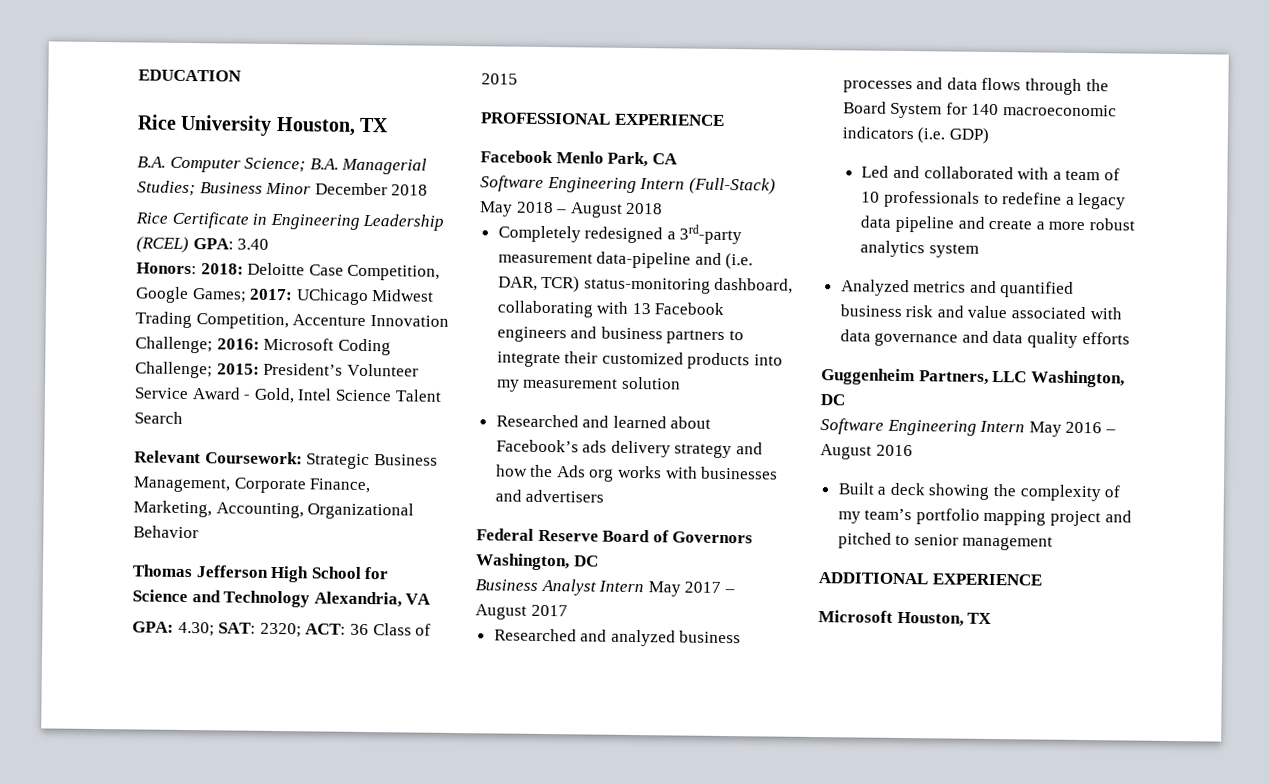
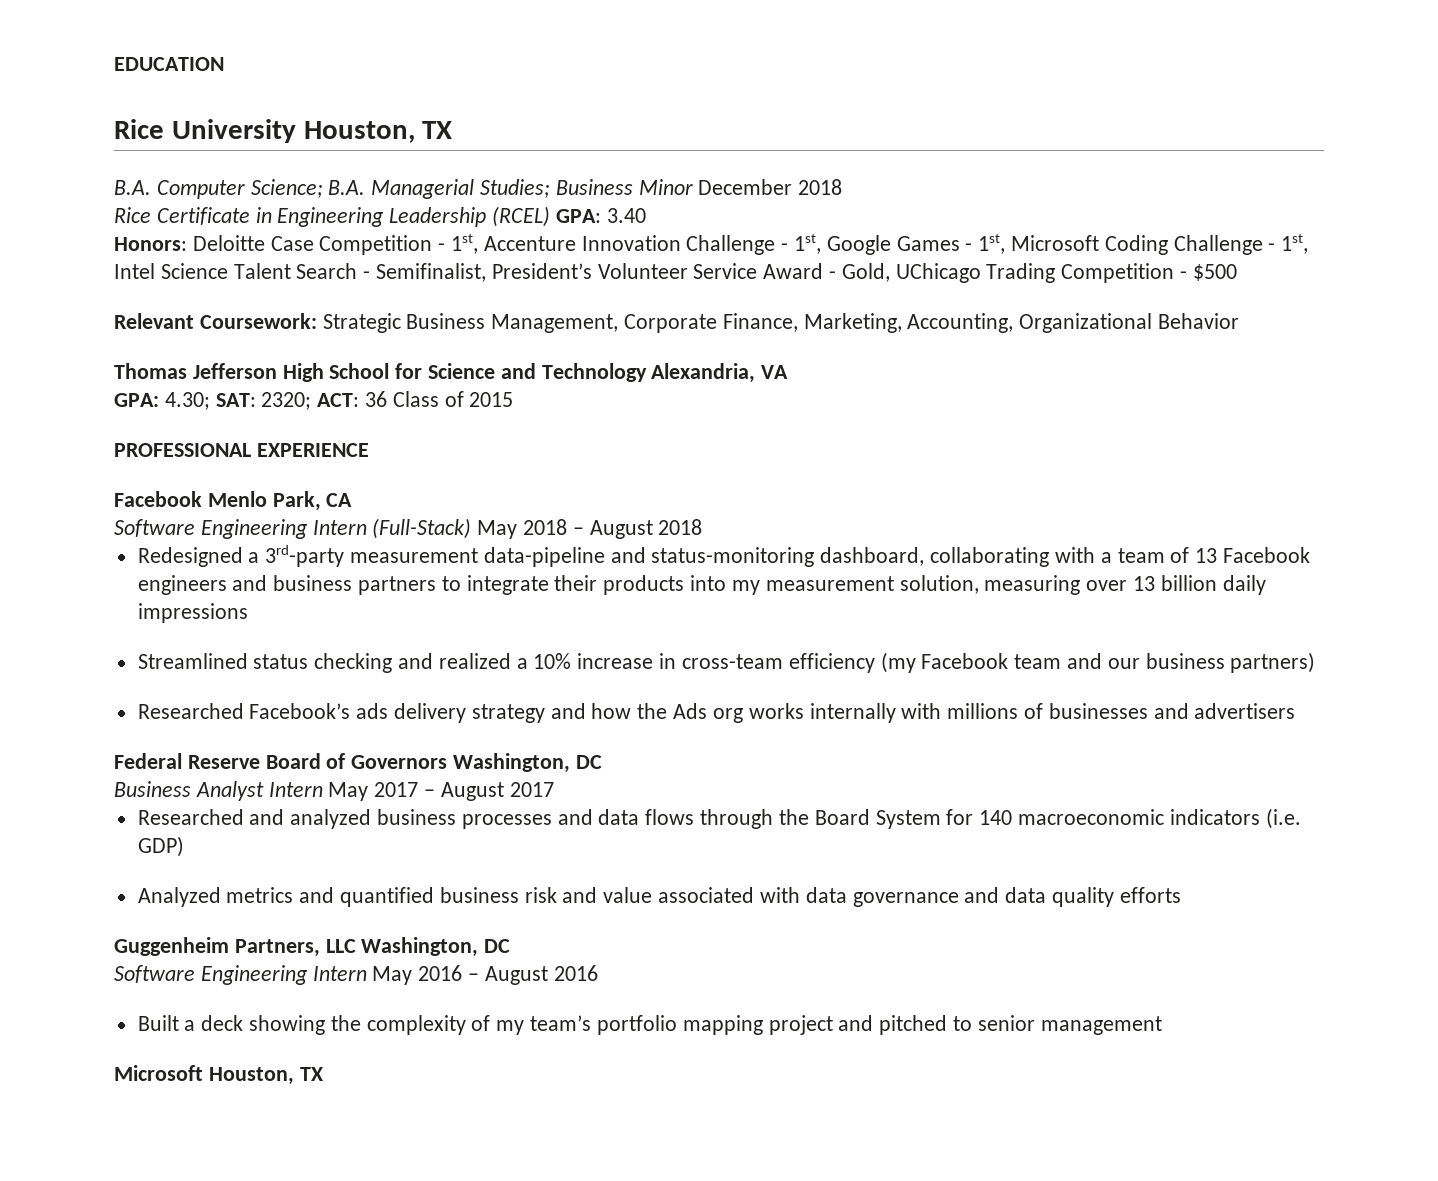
[200,263,244,275] 2018: -> (187, 244) none
[347,264,441,281] [135,286,435,306] [135,311,449,330] [135,336,391,356] [135,361,260,379] Competition, Google Games; 2017: UChicago Midwest Trading Competition, Accenture Innovation Challenge; 2016: Microsoft Coding Challenge; 2015: -> [319,234,1309,255] [114,263,487,282] Competition - 1st, Accenture Innovation Challenge - 1st, Google Games - 1st, Microsoft Coding Challenge - 1st, Intel Science Talent Search - Semifinalist,
[297,388,442,402] [134,411,183,424] Intel Science Talent Search -> [895,263,1237,283] UChicago Trading Competition - $500
[497,225,664,244] Completely redesigned -> [137,547,243,567] Redesigned
[725,253,754,270] [497,275,581,293] (i.e. DAR, TCR) -> (646, 555) none
(630, 307) none -> [1100,547,1190,563] a team of
[601,351,684,365] customized -> (598, 583) none
[621,376,681,390] [495,414,712,429] solution // Researched and learned about -> [899,575,1266,595] [137,603,248,623] [137,652,1316,673] [137,703,244,719] solution, measuring over 13 billion daily impressions // Streamlined status checking and realized a 10% increase in cross-team efficiency (my Facebook team and our business partners) // Researched
[665,466,698,479] with -> [809,703,1043,723] internally with millions of
[861,165,1120,181] [861,190,1127,210] [860,215,1135,233] [860,240,979,258] // Led and collaborated with a team of 10 professionals to redefine a legacy data pipeline and create a more robust analytics system -> (184, 846) none
[818,572,1042,586] // ADDITIONAL EXPERIENCE -> (1162, 1025) none

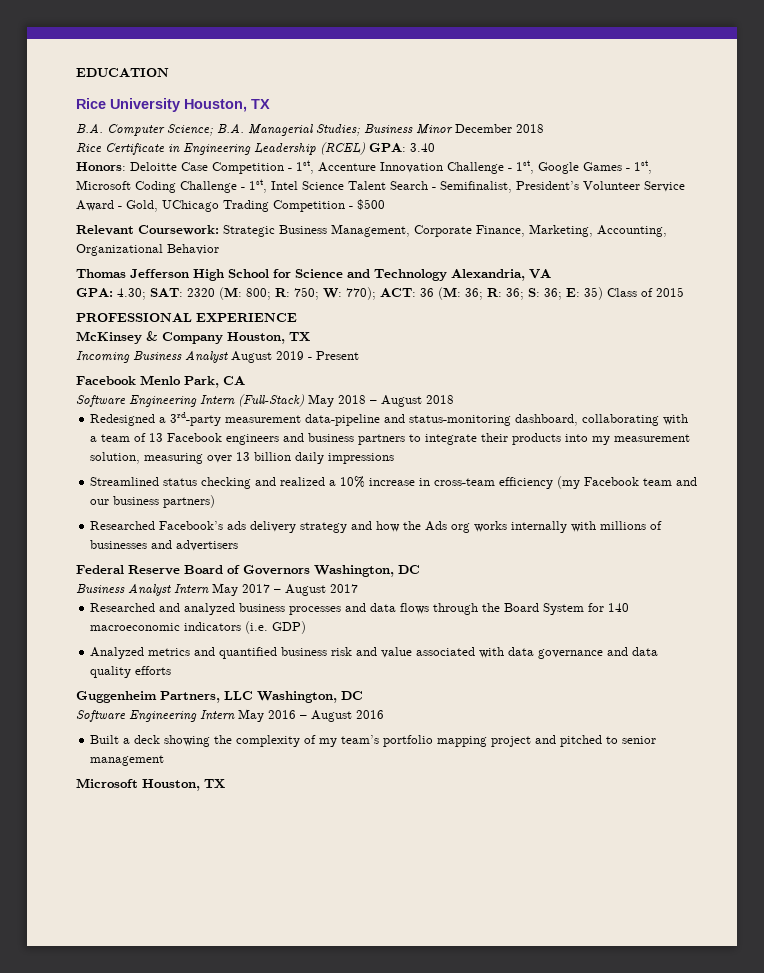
[261,391,388,410] 2320; ACT: 36 -> [187,287,603,300] 2320 (M: 800; R: 750; W: 770); ACT: 36 (M: 36; R: 36; S: 36; E: 35)
(369, 450) none -> [76,331,310,344] [76,350,359,363] // McKinsey & Company Houston, TX // Incoming Business Analyst August 2019 - Present

